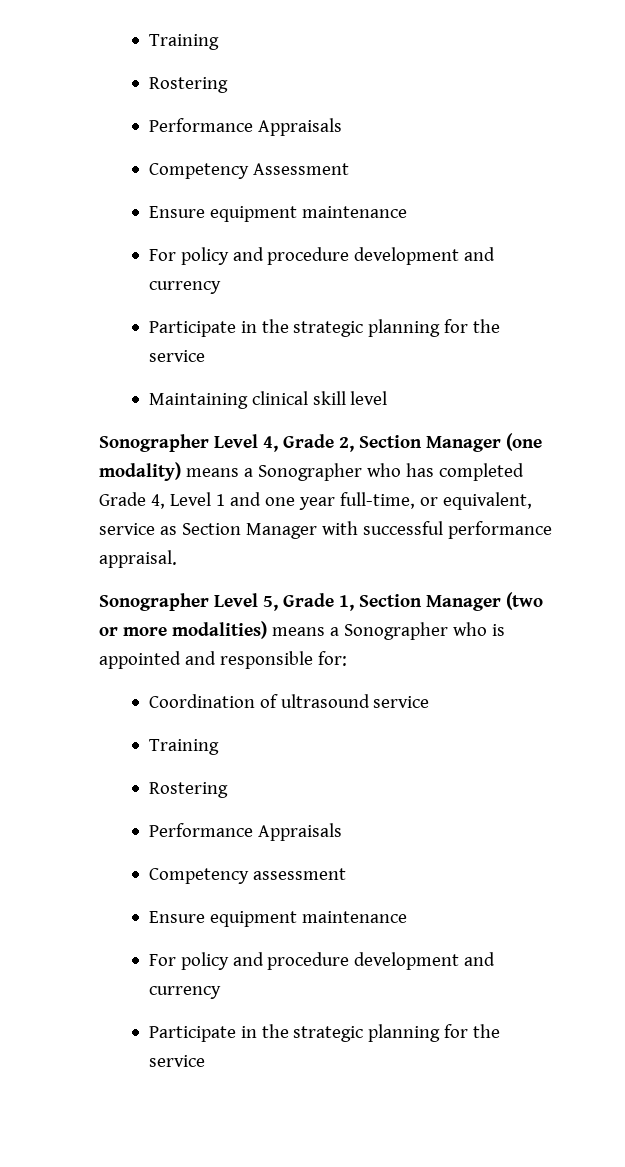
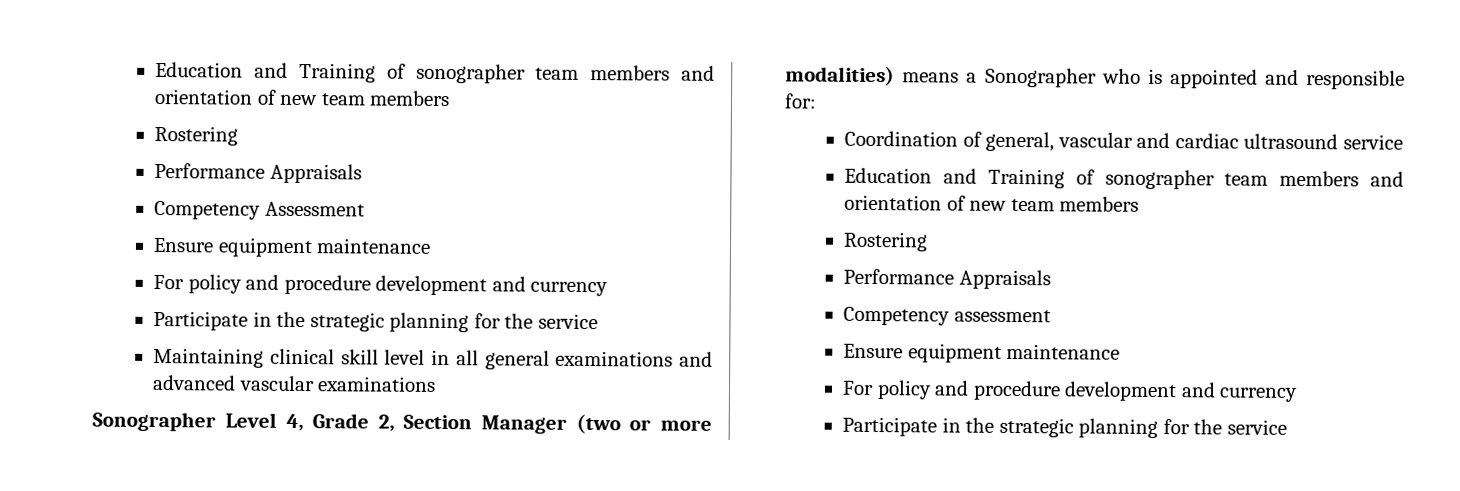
[148,34,219,50] Training -> [155,61,715,84] [154,88,451,107] Education and Training of sonographer team members and orientation of new team members
(388, 398) none -> [431,349,714,370] [152,374,437,392] in all general examinations and advanced vascular examinations
[505,433,542,451] [98,462,524,481] [98,492,532,510] [98,521,552,539] [98,550,177,568] [98,593,501,611] (one modality) means a Sonographer who has completed Grade 4, Level 1 and one year full-time, or equivalent, service as Section Manager with successful performance appraisal. // Sonographer Level 5, Grade 1, Section Manager -> (568, 424) none
(278, 701) none -> [985,131,1239,152] general, vascular and cardiac
[148,739,219,755] Training -> [844,167,1404,190] [844,194,1140,212] Education and Training of sonographer team members and orientation of new team members

